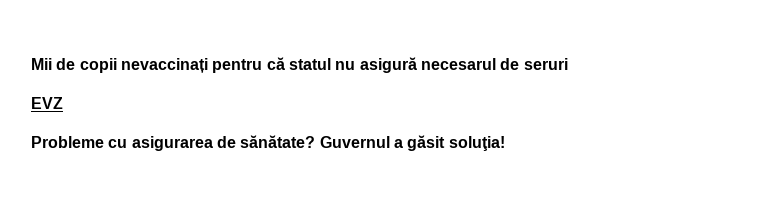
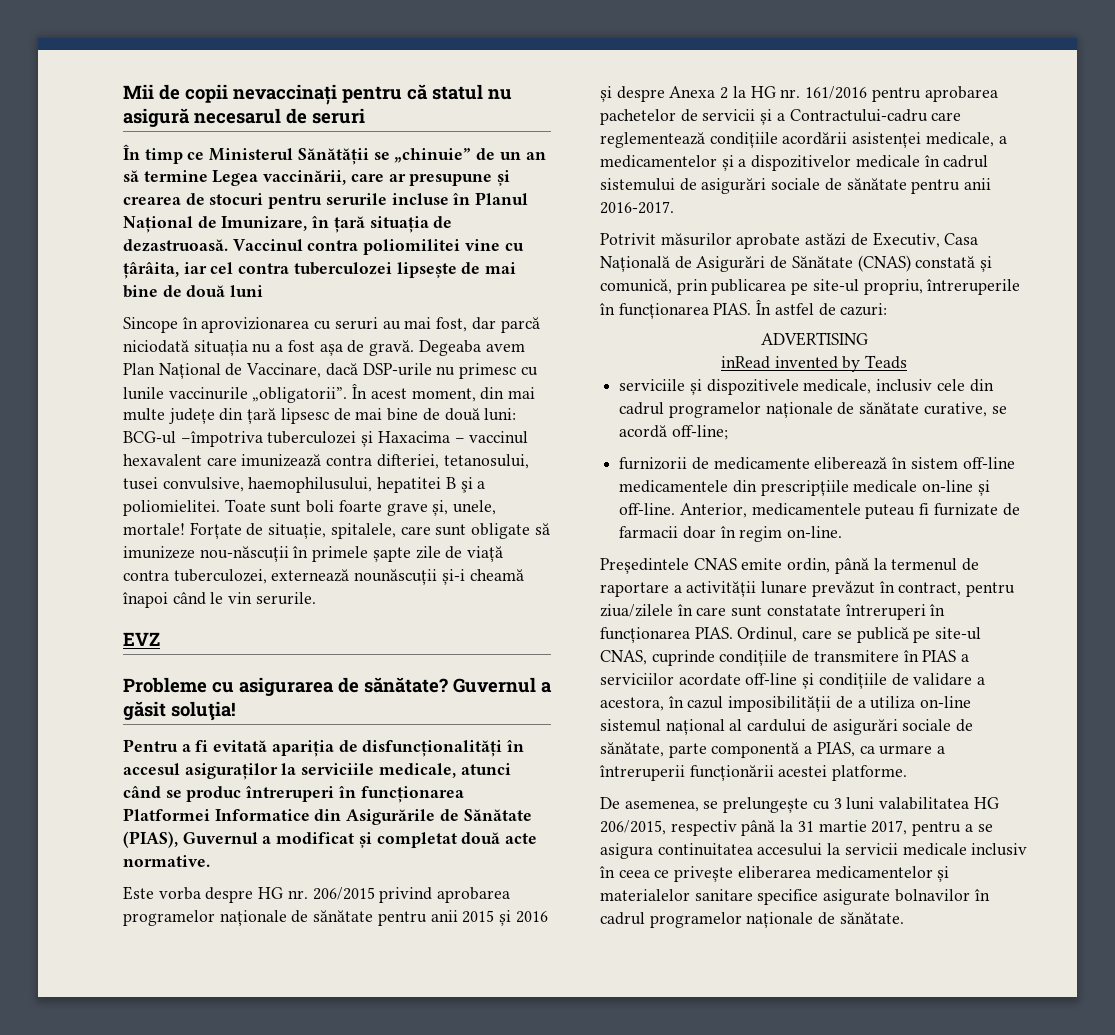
(568, 64) none -> [123,144,546,165] [123,170,511,186] [123,192,529,209] [123,216,453,233] [123,239,524,255] [123,262,517,279] [123,285,264,298] [123,317,540,333] [123,340,525,356] [123,363,538,379] [123,383,536,403] [123,408,517,424] [123,431,529,447] [123,454,529,469] [123,477,486,493] [123,499,497,516] [123,522,550,539] [123,546,504,562] [123,569,524,585] [122,592,316,608] // În timp ce Ministerul Sănătății se „chinuie” de un an să termine Legea vaccinării, care ar presupune și crearea de stocuri pentru serurile incluse în Planul Național de Imunizare, în țară situația de dezastruoasă. Vaccinul contra poliomilitei vine cu țârâita, iar cel contra tuberculozei lipsește de mai bine de două luni // Sincope în aprovizionarea cu seruri au mai fost, dar parcă niciodată situația nu a fost așa de gravă. Degeaba avem Plan Național de Vaccinare, dacă DSP-urile nu primesc cu lunile vaccinurile „obligatorii”. În acest moment, din mai multe județe din țară lipsesc de mai bine de două luni: BCG-ul –împotriva tuberculozei și Haxacima – vaccinul hexavalent care imunizează contra difteriei, tetanosului, tusei convulsive, haemophilusului, hepatitei B şi a poliomielitei. Toate sunt boli foarte grave și, unele, mortale! Forțate de situație, spitalele, care sunt obligate să imunizeze nou-născuții în primele șapte zile de viață contra tuberculozei, externează nounăscuții și-i cheamă înapoi când le vin serurile.
(505, 143) none -> [123,739,525,757] [123,763,511,780] [123,786,464,803] [123,808,532,825] [123,831,538,848] [123,855,210,867] [123,886,511,903] [123,910,548,926] [600,86,998,102] [600,109,962,125] [600,132,1007,148] [600,155,989,171] [600,178,992,194] [600,201,674,214] [600,232,979,249] [600,255,993,272] [600,279,1021,295] [599,299,888,319] [760,332,868,346] [720,355,908,372] [619,379,994,395] [619,402,1007,418] [619,425,728,440] [619,457,1015,470] [619,480,990,496] [619,503,1020,519] [619,526,843,542] [600,558,980,574] [600,581,1016,597] [600,604,946,620] [600,627,982,643] [600,650,970,666] [600,673,986,689] [600,696,972,712] [600,719,974,735] [600,742,946,758] [599,765,908,781] [600,797,999,813] [600,820,993,836] [600,843,1028,859] [599,866,950,882] [600,889,990,905] [600,912,904,928] // Pentru a fi evitată apariția de disfuncționalități în accesul asiguraților la serviciile medicale, atunci când se produc întreruperi în funcționarea Platformei Informatice din Asigurările de Sănătate (PIAS), Guvernul a modificat și completat două acte normative. // Este vorba despre HG nr. 206/2015 privind aprobarea programelor naționale de sănătate pentru anii 2015 și 2016 și despre Anexa 2 la HG nr. 161/2016 pentru aprobarea pachetelor de servicii și a Contractului-cadru care reglementează condițiile acordării asistenței medicale, a medicamentelor și a dispozitivelor medicale în cadrul sistemului de asigurări sociale de sănătate pentru anii 2016-2017. // Potrivit măsurilor aprobate astăzi de Executiv, Casa Națională de Asigurări de Sănătate (CNAS) constată și comunică, prin publicarea pe site-ul propriu, întreruperile în funcționarea PIAS. În astfel de cazuri: // ADVERTISING // inRead invented by Teads // serviciile și dispozitivele medicale, inclusiv cele din cadrul programelor naționale de sănătate curative, se acordă off-line; // furnizorii de medicamente eliberează în sistem off-line medicamentele din prescripțiile medicale on-line și off-line. Anterior, medicamentele puteau fi furnizate de farmacii doar în regim on-line. // Președintele CNAS emite ordin, până la termenul de raportare a activității lunare prevăzut în contract, pentru ziua/zilele în care sunt constatate întreruperi în funcționarea PIAS. Ordinul, care se publică pe site-ul CNAS, cuprinde condițiile de transmitere în PIAS a serviciilor acordate off-line și condițiile de validare a acestora, în cazul imposibilității de a utiliza on-line sistemul național al cardului de asigurări sociale de sănătate, parte componentă a PIAS, ca urmare a întreruperii funcționării acestei platforme. // De asemenea, se prelungește cu 3 luni valabilitatea HG 206/2015, respectiv până la 31 martie 2017, pentru a se asigura continuitatea accesului la servicii medicale inclusiv în ceea ce privește eliberarea medicamentelor și materialelor sanitare specifice asigurate bolnavilor în cadrul programelor naționale de sănătate.

